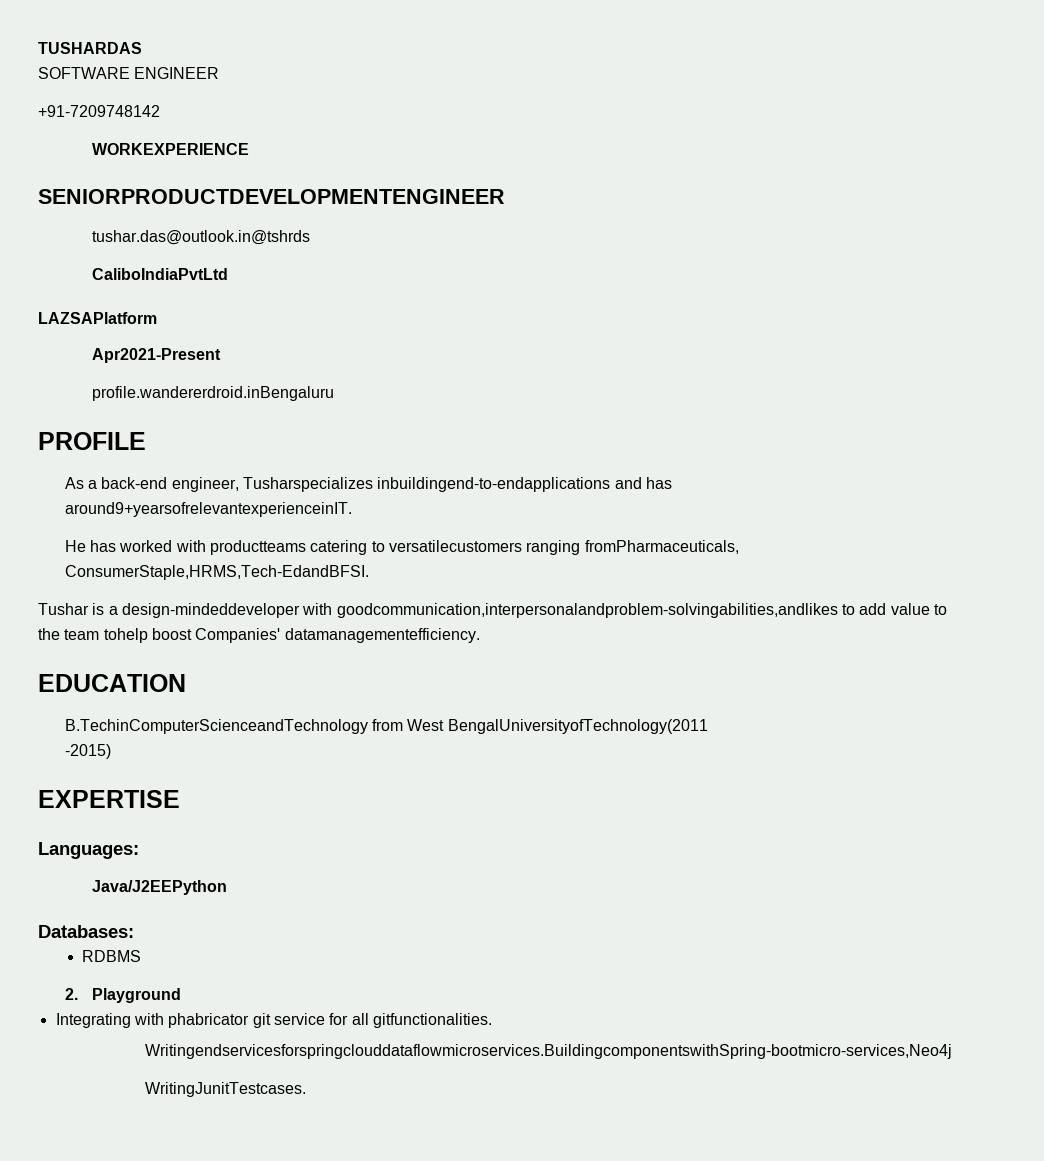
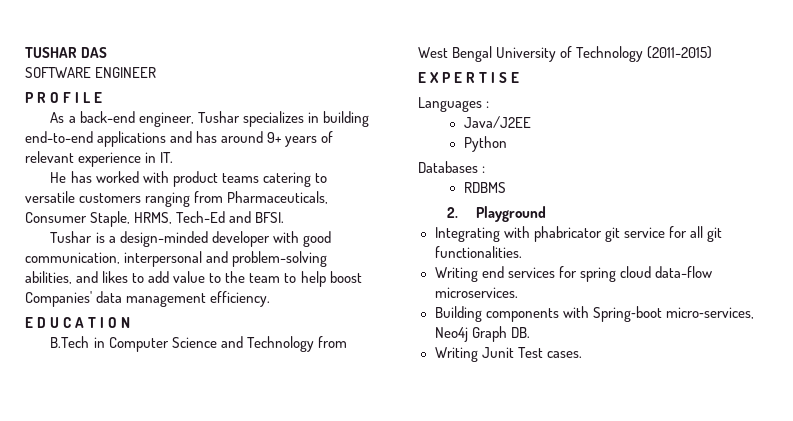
[38,42,142,54] TUSHARDAS -> [25,47,108,58] TUSHAR DAS
[38,105,160,117] [91,143,249,155] [38,189,505,204] [91,230,310,245] [91,268,228,280] [38,312,157,324] [91,348,221,363] [91,386,334,401] [38,432,146,450] [64,477,673,492] [64,502,352,517] [64,540,739,555] [64,565,369,580] [38,603,838,618] +91-7209748142 // WORKEXPERIENCE // SENIORPRODUCTDEVELOPMENTENGINEER // tushar.das@outlook.in@tshrds // CaliboIndiaPvtLtd // LAZSAPlatform // Apr2021-Present // profile.wandererdroid.inBengaluru // PROFILE // As a back-end engineer, Tusharspecializes inbuildingend-to-endapplications and has around9+yearsofrelevantexperienceinIT. // He has worked with productteams catering to versatilecustomers ranging fromPharmaceuticals, ConsumerStaple,HRMS,Tech-EdandBFSI. // Tushar is a design-mindeddeveloper with goodcommunication,interpersonalandproblem-solvingabilities,andlikes -> [25,92,103,103] [50,111,369,127] [25,131,334,147] [25,151,174,167] [50,171,327,187] [25,191,329,207] [25,211,285,227] [50,231,331,247] [25,251,328,267] [25,271,129,284] P R O F I L E // As a back-end engineer, Tushar specializes in building end-to-end applications and has around 9+ years of relevant experience in IT. // He has worked with product teams catering to versatile customers ranging from Pharmaceuticals, Consumer Staple, HRMS, Tech-Ed and BFSI. // Tushar is a design-minded developer with good communication, interpersonal and problem-solving abilities, and likes
[103,628,480,643] [38,674,186,692] [64,719,708,734] [64,744,111,759] [38,790,180,808] [38,842,139,859] [91,880,227,895] [38,925,134,938] tohelp boost Companies' datamanagementefficiency. // EDUCATION // B.TechinComputerScienceandTechnology from West BengalUniversityofTechnology(2011 // -2015) // EXPERTISE // Languages: // Java/J2EEPython // Databases: -> [284,271,362,287] [25,291,271,307] [25,317,131,328] [50,336,347,352] [418,46,713,62] [418,72,520,83] [418,97,490,112] [463,116,531,128] [463,136,507,152] [418,161,486,173] to help boost Companies' data management efficiency. // E D U C A T I O N // B.Tech in Computer Science and Technology from West Bengal University of Technology (2011-2015) // E X P E R T I S E // Languages : // Java/J2EE // Python // Databases :
[372,1013,492,1028] [145,1044,953,1059] [145,1082,307,1097] gitfunctionalities. // Writingendservicesforspringclouddataflowmicroservices.BuildingcomponentswithSpring‐bootmicro‐services,Neo4j // WritingJunitTestcases. -> [706,227,722,242] [434,246,522,258] [434,266,712,282] [434,287,518,298] [434,306,754,322] [434,326,530,342] [434,347,582,362] git functionalities. // Writing end services for spring cloud data-flow microservices. // Building components with Spring‐boot micro‐services, Neo4j Graph DB. // Writing Junit Test cases.

